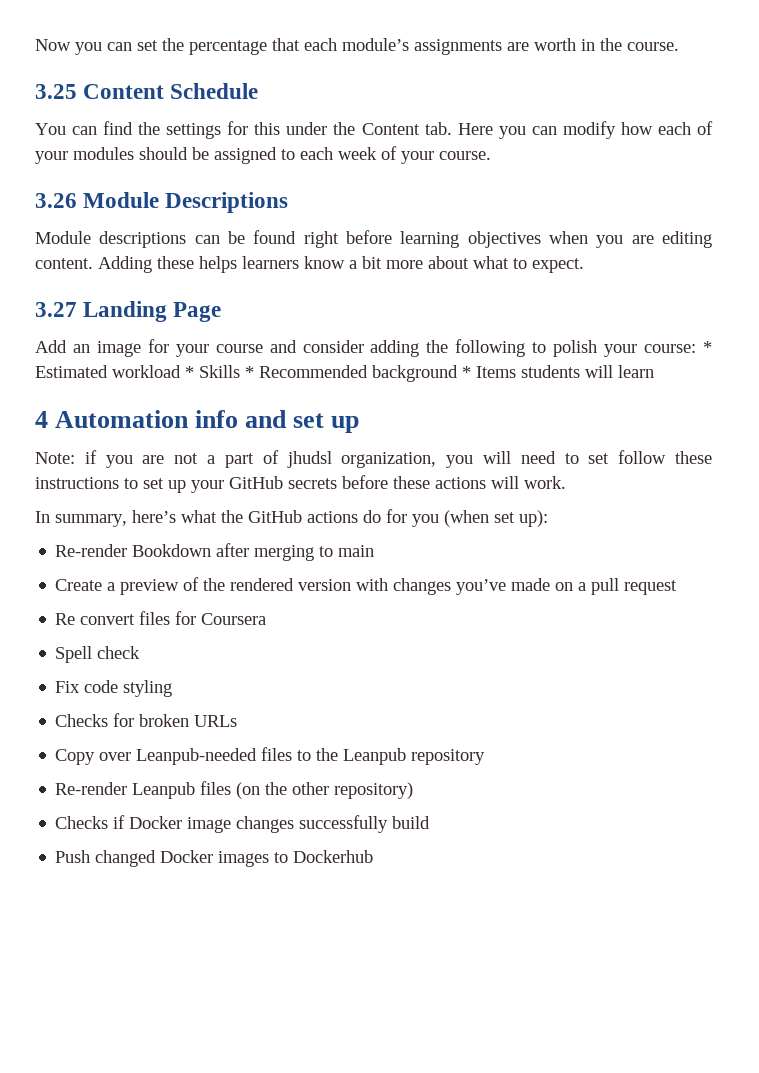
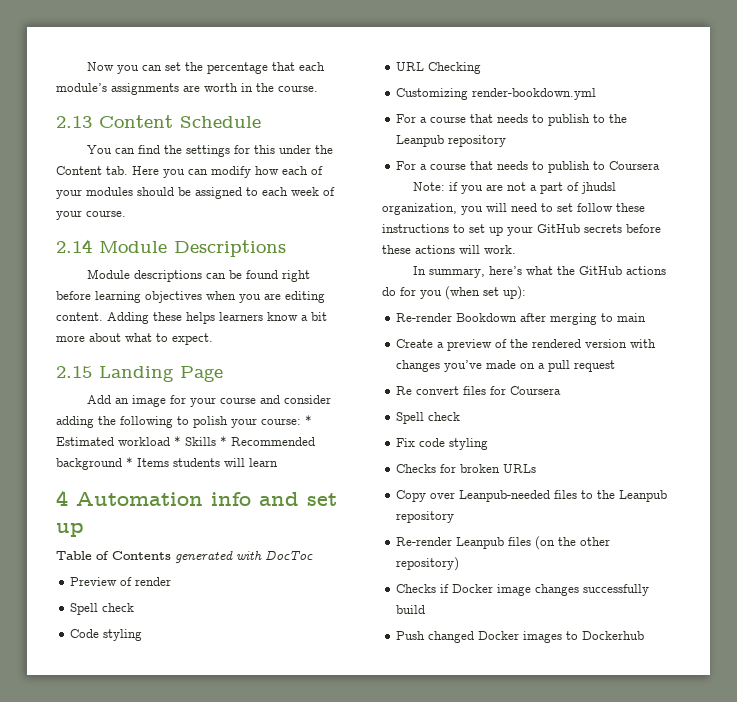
[35,84,77,99] 3.25 -> [56,116,92,128] 2.13
[35,193,77,208] 3.26 -> [56,239,92,253] 2.14
[35,302,77,317] 3.27 -> [56,366,92,378] 2.15
(360, 424) none -> [56,550,313,563] [70,577,172,586] [70,603,135,615] [70,629,143,641] [396,62,482,74] [396,88,597,100] [396,114,628,126] [396,135,507,147] [396,161,661,173] // Table of Contents generated with DocToc // Preview of render // Spell check // Code styling // URL Checking // Customizing render-bookdown.yml // For a course that needs to publish to the Leanpub repository // For a course that needs to publish to Coursera

